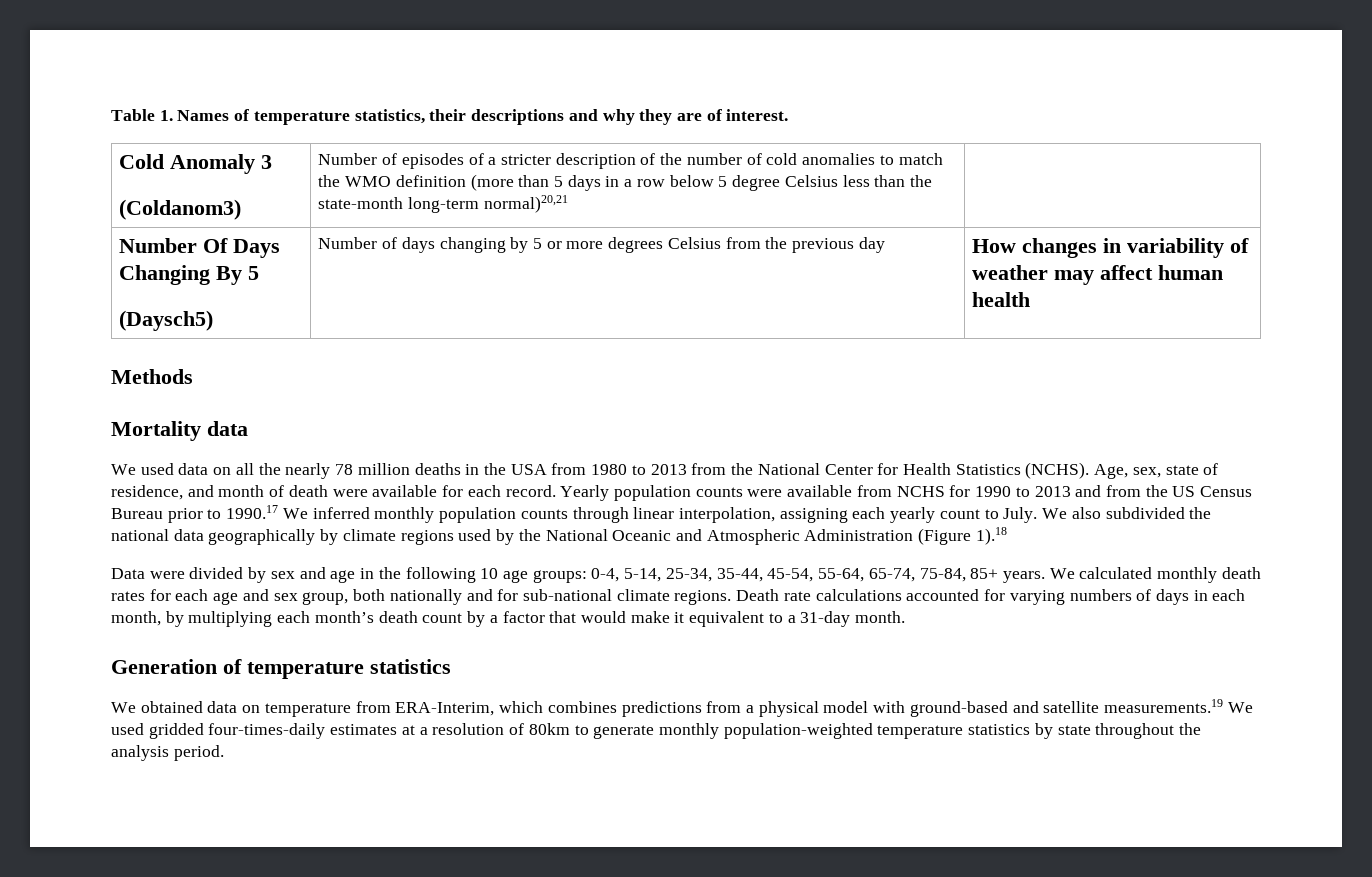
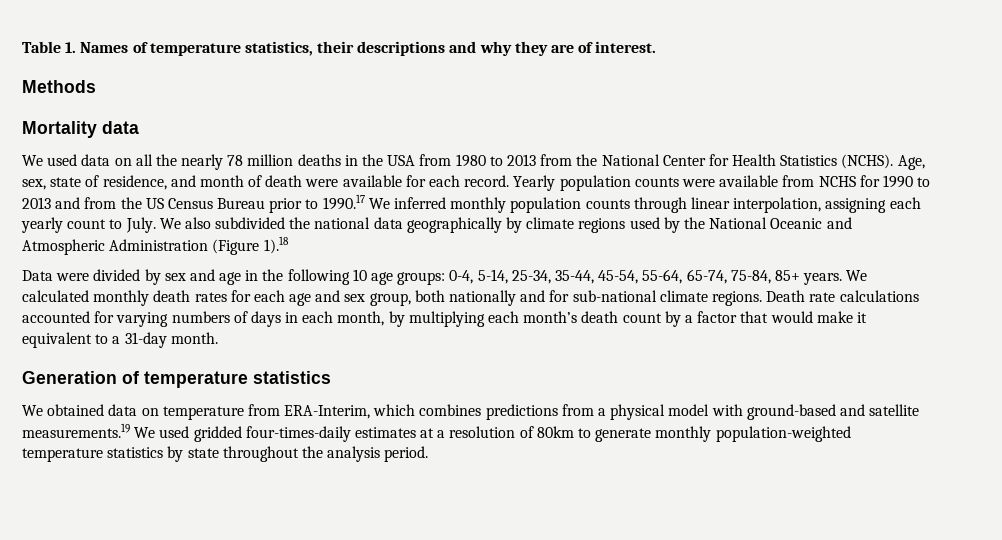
[119,154,273,174] [119,199,242,220] [318,153,943,169] [318,174,932,191] [318,195,568,213] [119,238,281,258] [119,265,260,285] [119,310,214,331] [318,237,885,253] [972,238,1250,258] [972,265,1224,285] [972,292,1031,307] // Cold Anomaly 3 // (Coldanom3) | Number of episodes of a stricter description of the number of cold anomalies to match the WMO definition (more than 5 days in a row below 5 degree Celsius less than the state-month long-term normal)20,21 | // Number Of Days Changing By 5 // (Daysch5) | Number of days changing by 5 or more degrees Celsius from the previous day | How changes in variability of weather may affect human health -> (657, 47) none

